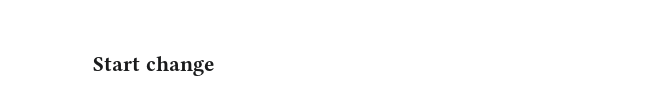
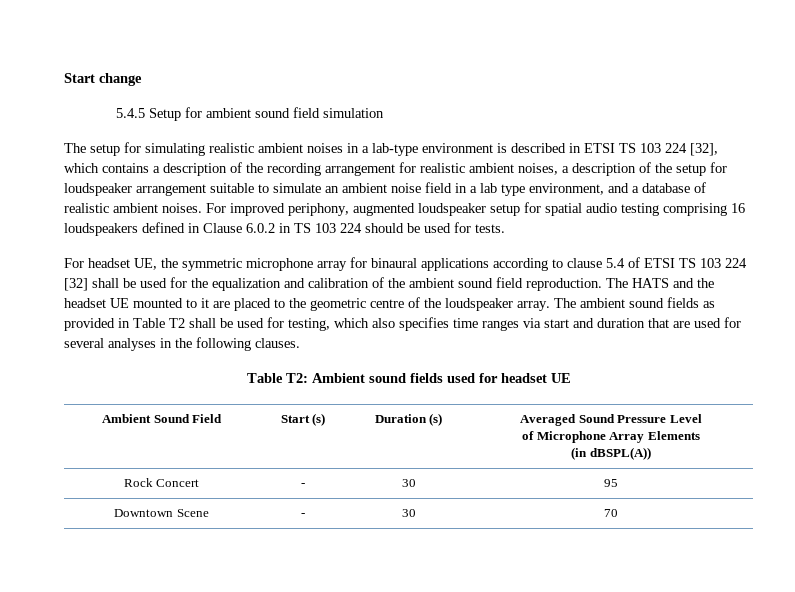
(215, 66) none -> [115,107,384,121] [64,142,718,156] [64,162,727,176] [64,182,706,196] [64,202,745,216] [64,222,505,236] [64,257,747,271] [64,277,714,291] [64,297,715,311] [64,317,741,331] [64,337,300,351] [246,373,571,383] [101,414,223,423] [280,413,326,426] [374,413,443,426] [520,414,702,426] [522,431,700,443] [571,447,651,460] [123,478,200,487] [301,483,305,487] [401,479,416,487] [604,479,618,487] [114,509,209,517] [301,513,305,517] [401,509,416,517] [604,509,618,517] // 5.4.5 Setup for ambient sound field simulation // The setup for simulating realistic ambient noises in a lab-type environment is described in ETSI TS 103 224 [32], which contains a description of the recording arrangement for realistic ambient noises, a description of the setup for loudspeaker arrangement suitable to simulate an ambient noise field in a lab type environment, and a database of realistic ambient noises. For improved periphony, augmented loudspeaker setup for spatial audio testing comprising 16 loudspeakers defined in Clause 6.0.2 in TS 103 224 should be used for tests. // For headset UE, the symmetric microphone array for binaural applications according to clause 5.4 of ETSI TS 103 224 [32] shall be used for the equalization and calibration of the ambient sound field reproduction. The HATS and the headset UE mounted to it are placed to the geometric centre of the loudspeaker array. The ambient sound fields as provided in Table T2 shall be used for testing, which also specifies time ranges via start and duration that are used for several analyses in the following clauses. // Table T2: Ambient sound fields used for headset UE // Ambient Sound Field | Start (s) | Duration (s) | Averaged Sound Pressure Level // of Microphone Array Elements // (in dBSPL(A)) // Rock Concert | - | 30 | 95 // Downtown Scene | - | 30 | 70

